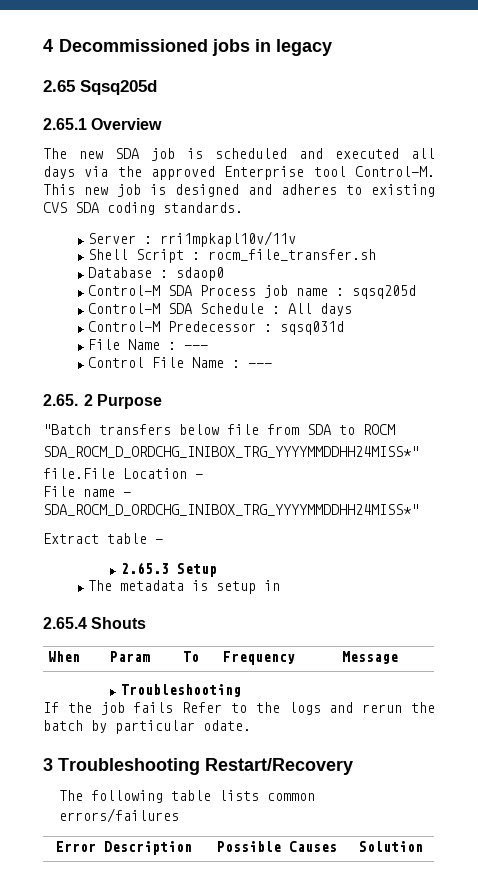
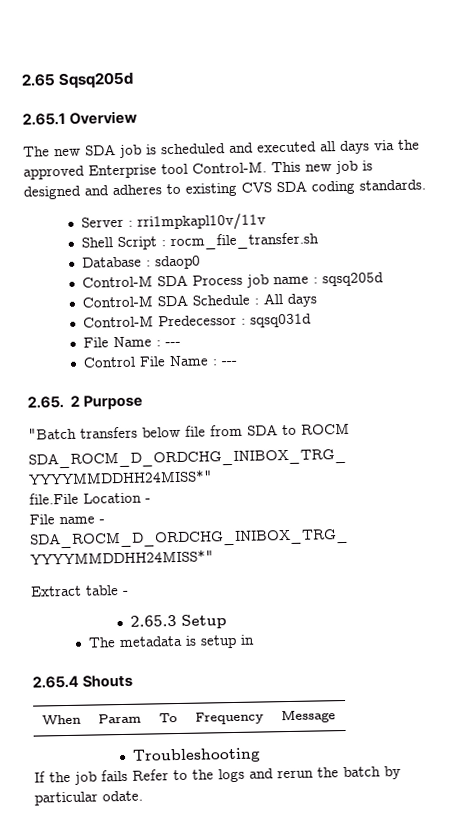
[43,39,333,56] 4 Decommissioned jobs in legacy // -> (21, 80) none
[43,758,353,775] [59,790,316,803] [59,808,180,823] [56,841,192,855] [216,841,337,852] [359,841,423,852] // 3 Troubleshooting Restart/Recovery // The following table lists common errors/failures // Error Description | Possible Causes | Solution -> (143, 796) none

